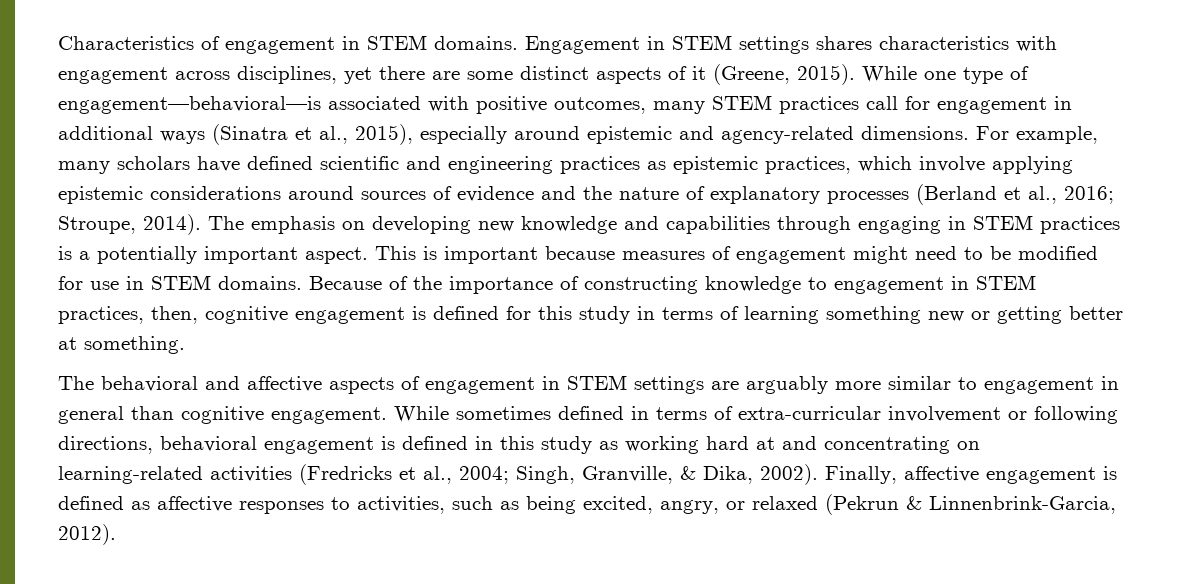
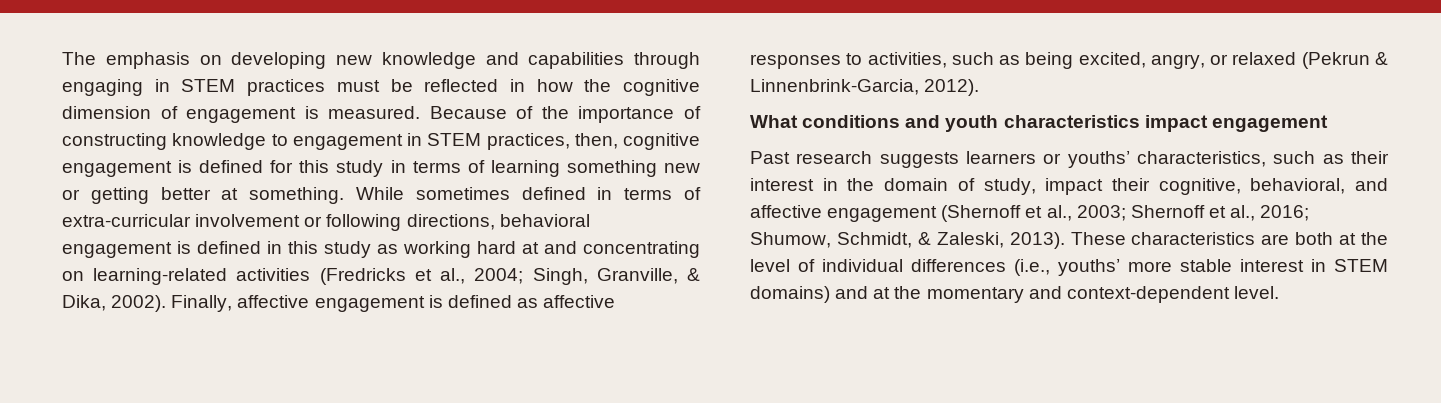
[58,35,1057,54] [58,64,1029,85] [58,95,1072,114] [58,124,1098,145] [58,156,1073,174] [58,184,1114,205] [58,214,201,235] Characteristics of engagement in STEM domains. Engagement in STEM settings shares characteristics with engagement across disciplines, yet there are some distinct aspects of it (Greene, 2015). While one type of engagement—behavioral—is associated with positive outcomes, many STEM practices call for engagement in additional ways (Sinatra et al., 2015), especially around epistemic and agency-related dimensions. For example, many scholars have defined scientific and engineering practices as epistemic practices, which involve applying epistemic considerations around sources of evidence and the nature of explanatory processes (Berland et al., 2016; Stroupe, 2014). -> (62, 58) none
[58,246,1098,264] [58,275,302,290] is a potentially important aspect. This is important because measures of engagement might need to be modified for use in STEM domains. -> [336,79,700,96] [62,106,421,123] must be reflected in how the cognitive dimension of engagement is measured.
[58,375,1119,394] [58,406,387,424] // The behavioral and affective aspects of engagement in STEM settings are arguably more similar to engagement in general than cognitive engagement. -> (345, 195) none
(116, 534) none -> [750,115,1328,132] [750,151,1389,168] [750,178,1388,195] [750,205,1310,222] [750,232,1388,249] [750,259,1388,276] [750,286,1279,303] // What conditions and youth characteristics impact engagement // Past research suggests learners or youths’ characteristics, such as their interest in the domain of study, impact their cognitive, behavioral, and affective engagement (Shernoff et al., 2003; Shernoff et al., 2016; Shumow, Schmidt, & Zaleski, 2013). These characteristics are both at the level of individual differences (i.e., youths’ more stable interest in STEM domains) and at the momentary and context-dependent level.

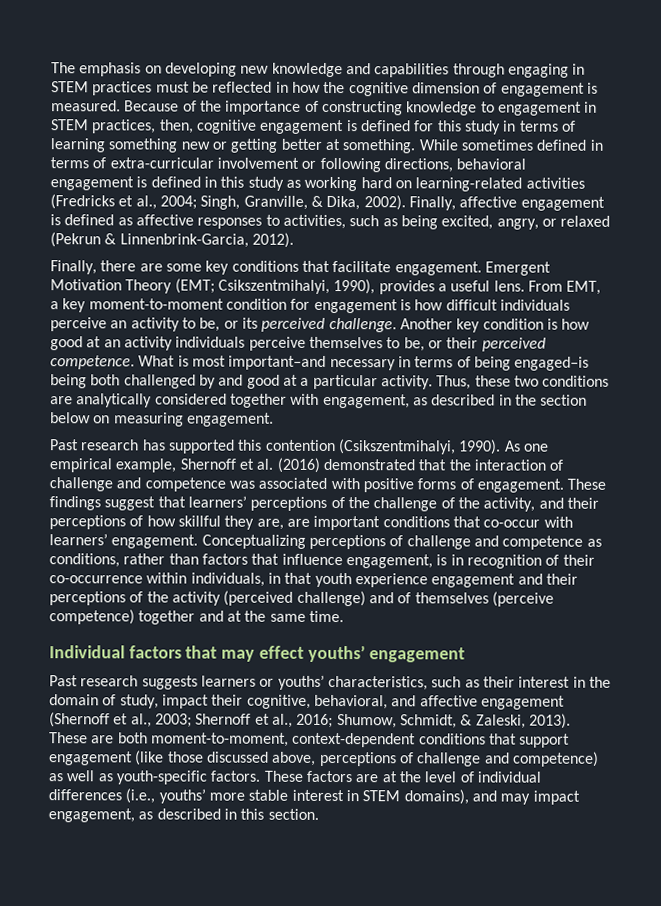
[522,241,700,258] at and concentrating -> (392, 183) none
[750,115,1208,132] What conditions and youth characteristics impact -> [50,260,551,276] [50,278,602,295] [50,298,570,314] [50,317,591,333] [50,336,546,352] [50,355,590,371] [50,374,610,390] [50,393,588,409] [50,412,274,427] [50,439,549,455] [49,457,564,473] [49,477,607,493] [49,495,599,512] [49,515,573,531] [49,533,602,550] [49,553,595,569] [49,572,578,588] [49,590,554,607] [49,609,344,625] [49,644,366,663] Finally, there are some key conditions that facilitate engagement. Emergent Motivation Theory (EMT; Csikszentmihalyi, 1990), provides a useful lens. From EMT, a key moment-to-moment condition for engagement is how difficult individuals perceive an activity to be, or its perceived challenge. Another key condition is how good at an activity individuals perceive themselves to be, or their perceived competence. What is most important–and necessary in terms of being engaged–is being both challenged by and good at a particular activity. Thus, these two conditions are analytically considered together with engagement, as described in the section below on measuring engagement. // Past research has supported this contention (Csikszentmihalyi, 1990). As one empirical example, Shernoff et al. (2016) demonstrated that the interaction of challenge and competence was associated with positive forms of engagement. These findings suggest that learners’ perceptions of the challenge of the activity, and their perceptions of how skillful they are, are important conditions that co-occur with learners’ engagement. Conceptualizing perceptions of challenge and competence as conditions, rather than factors that influence engagement, is in recognition of their co-occurrence within individuals, in that youth experience engagement and their perceptions of the activity (perceived challenge) and of themselves (perceive competence) together and at the same time. // Individual factors that may effect youths’
[1131,232,1256,245] characteristics -> (88, 738) none
(1334, 238) none -> [150,732,571,748] [49,750,599,767] [48,770,379,785] moment-to-moment, context-dependent conditions that support engagement (like those discussed above, perceptions of challenge and competence) as well as youth-specific factors. These factors are
[750,286,1279,303] domains) and at the momentary and context-dependent level. -> [403,789,580,805] [48,808,319,823] domains), and may impact engagement, as described in this section.

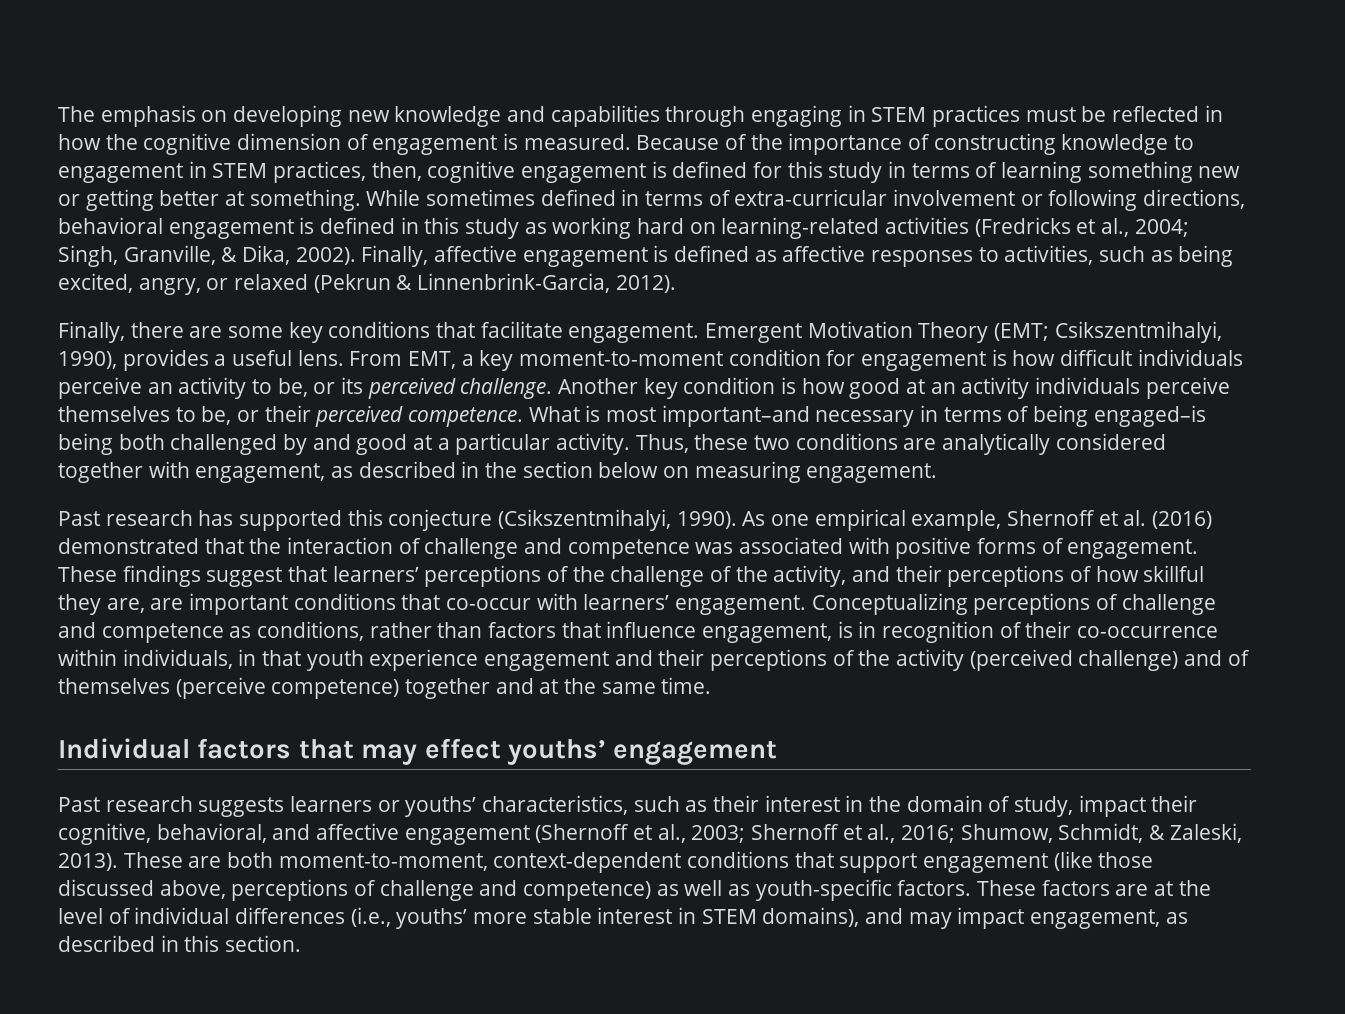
[265,439,336,452] contention -> [388,509,493,531] conjecture

